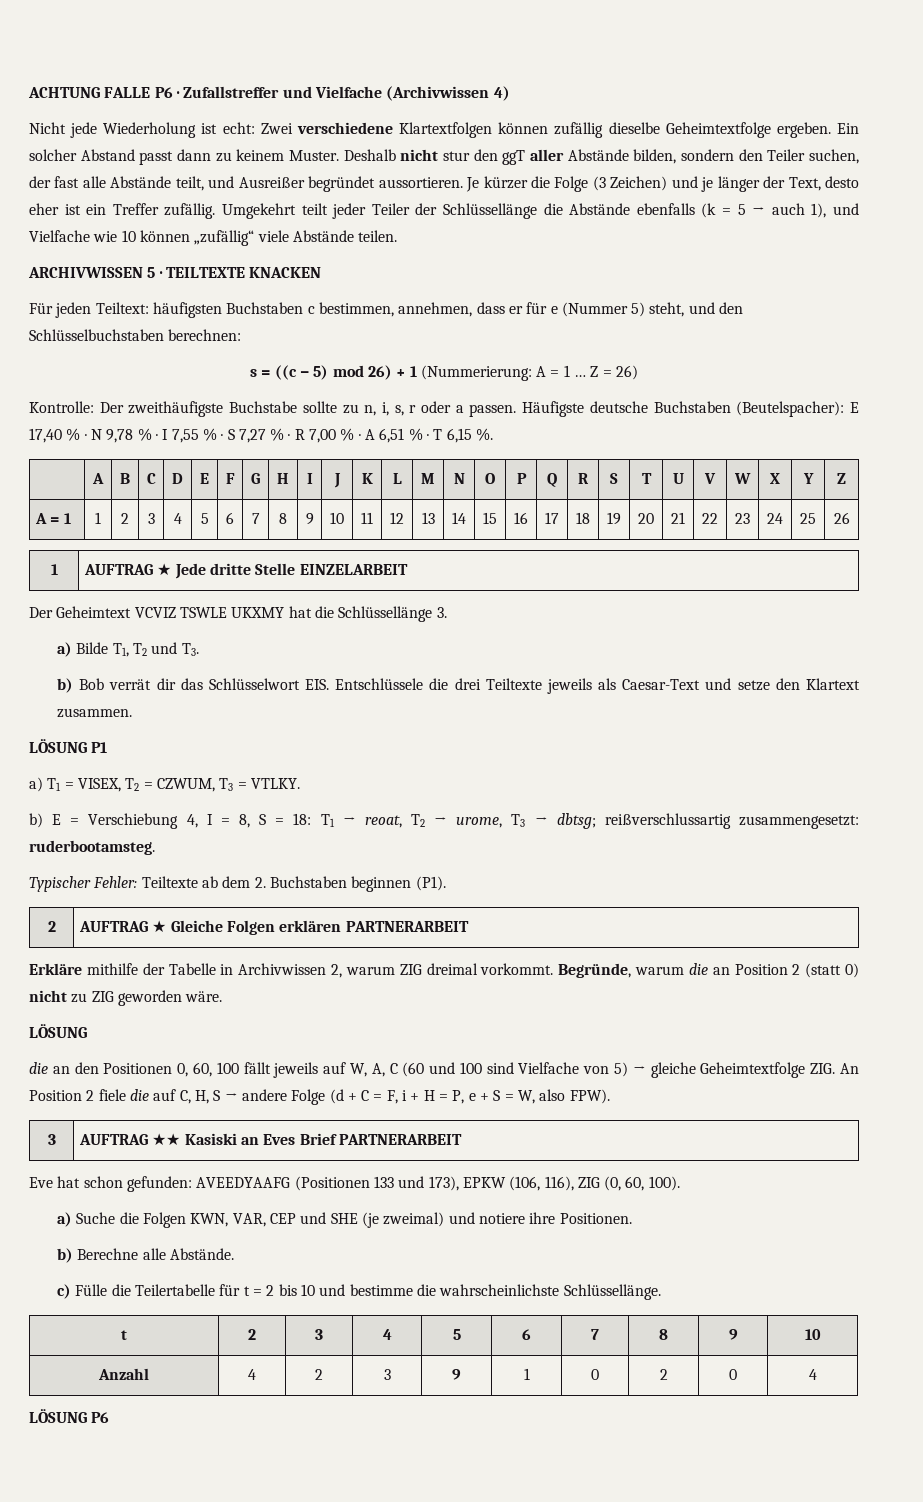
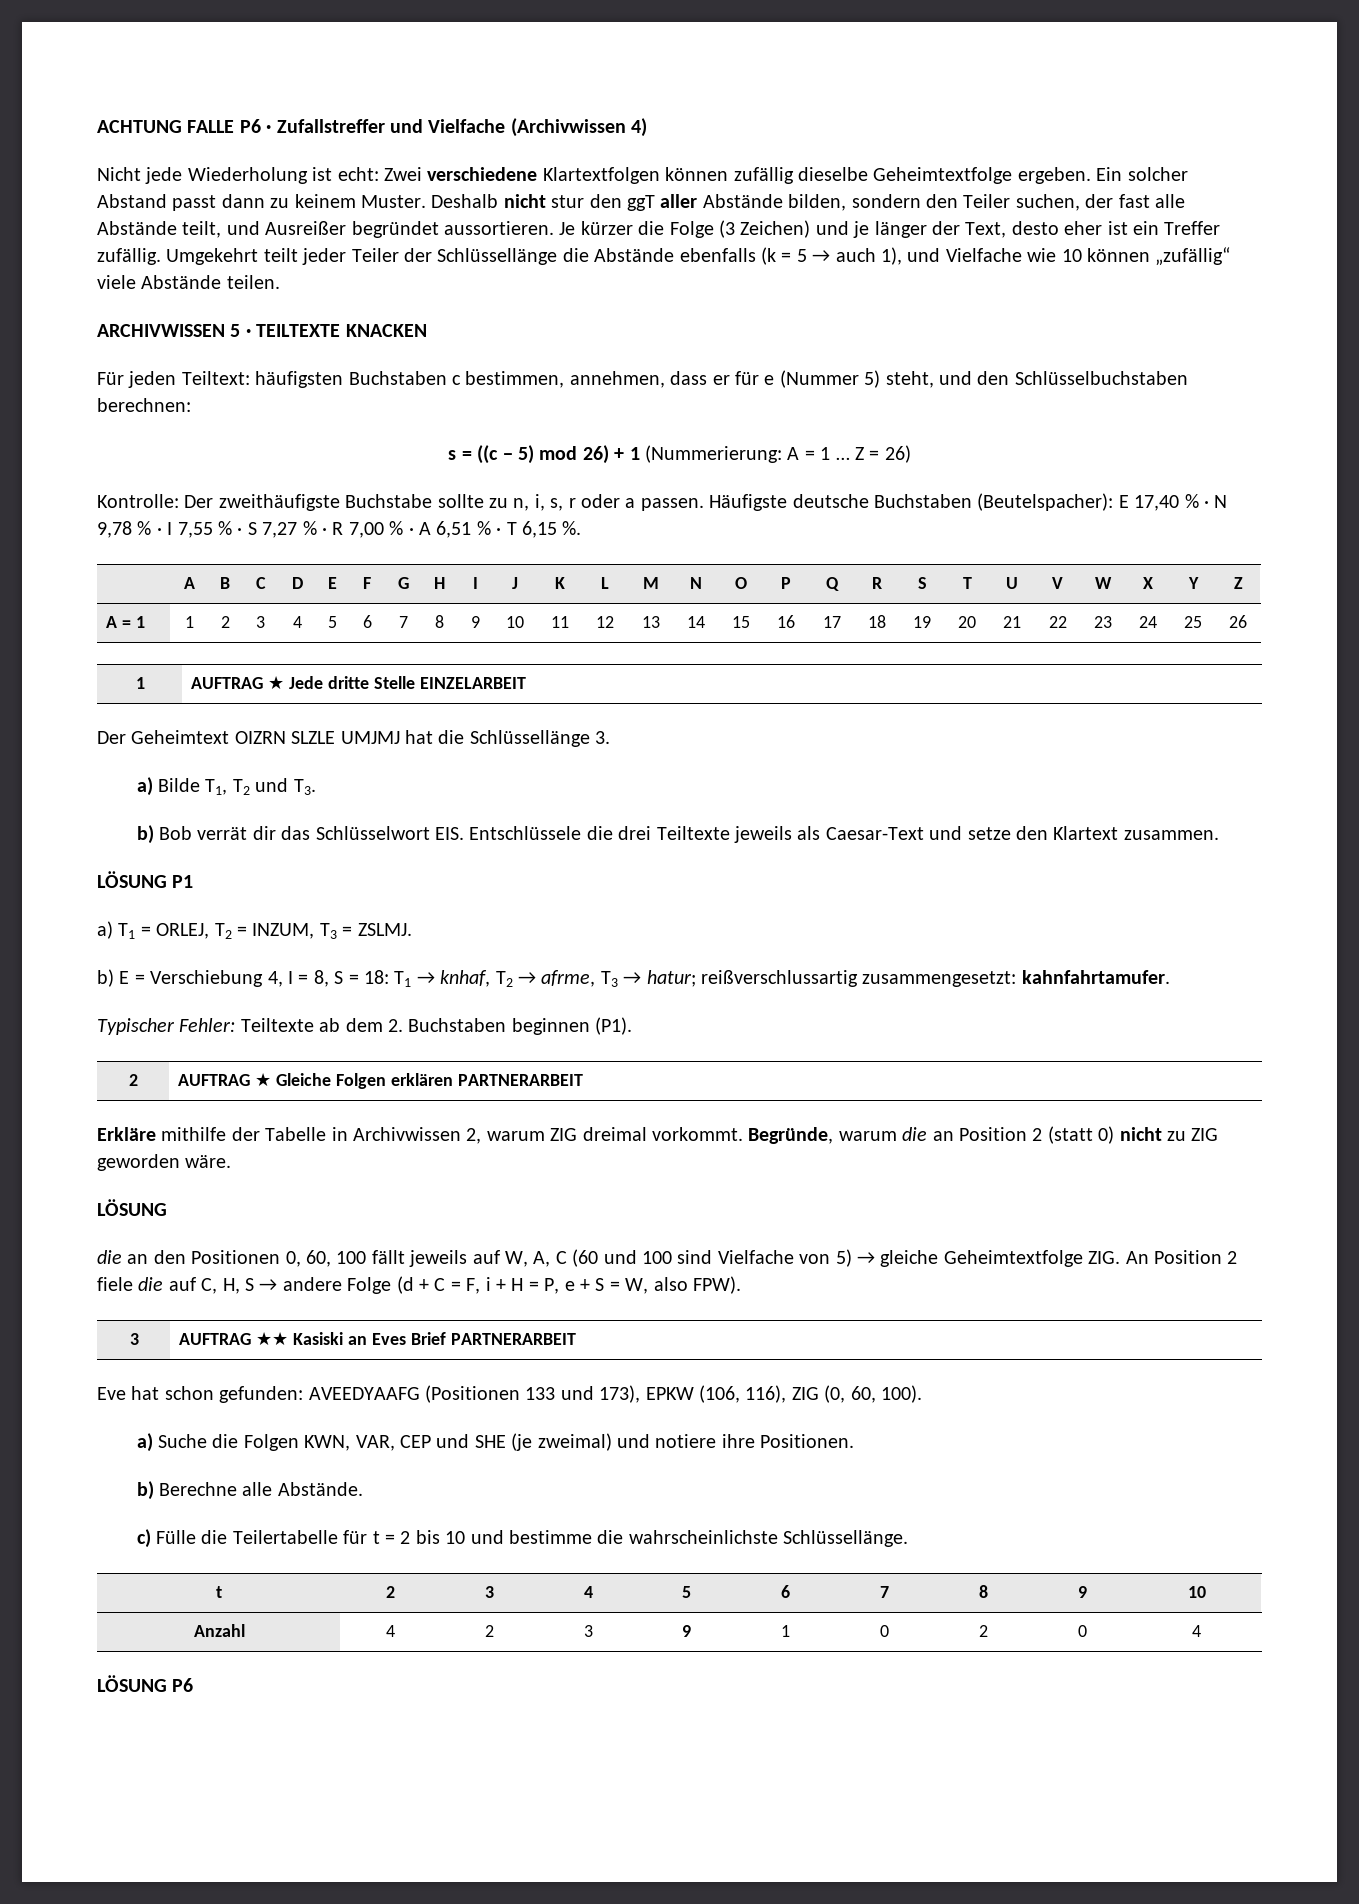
[134,607,285,618] VCVIZ TSWLE UKXMY -> [234,731,400,744] OIZRN SLZLE UMJMJ
[77,778,121,792] VISEX, -> [156,923,210,939] ORLEJ,
[156,778,215,792] CZWUM, -> [252,923,315,939] INZUM,
[250,778,300,789] VTLKY. -> [357,923,412,936] ZSLMJ.
[364,815,402,828] reoat, -> [440,970,491,987] knhaf,
[456,817,503,828] urome, -> [541,970,596,987] afrme,
[556,813,596,829] dbtsg; -> [646,970,696,987] hatur;
[29,840,155,855] ruderbootamsteg. -> [1021,970,1170,984] kahnfahrtamufer.

